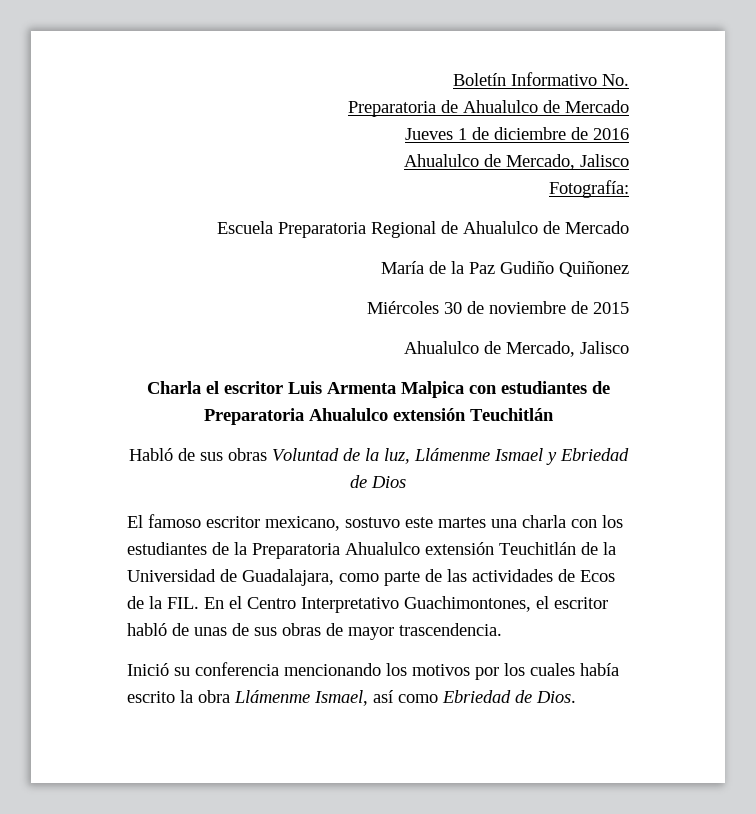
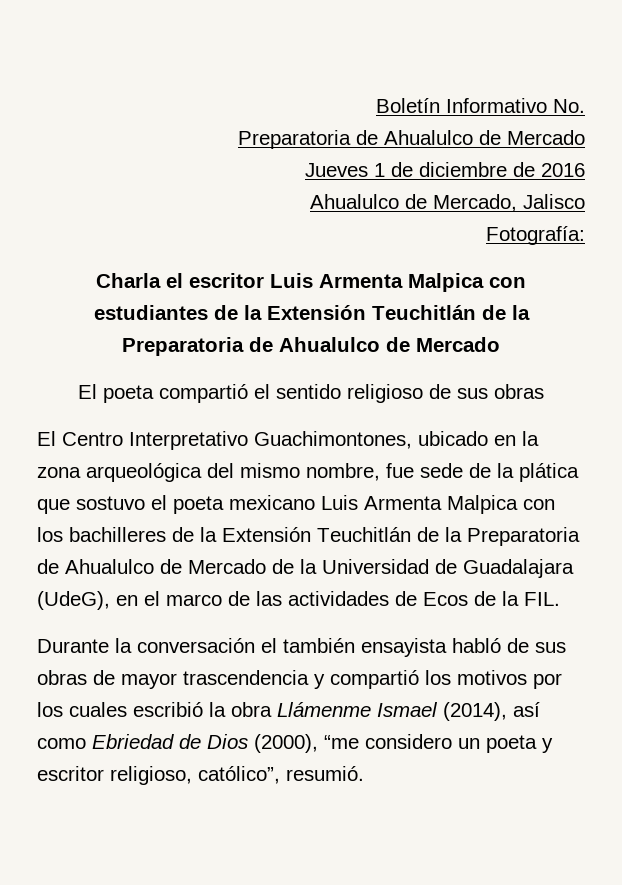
[217,221,629,238] [381,261,629,277] [367,301,629,314] [404,341,629,357] // Escuela Preparatoria Regional de Ahualulco de Mercado // María de la Paz Gudiño Quiñonez // Miércoles 30 de noviembre de 2015 // Ahualulco de Mercado, Jalisco -> (585, 235) none
[203,408,554,425] [128,448,629,465] [350,475,406,488] [127,514,623,531] [127,542,616,559] [127,569,420,586] Preparatoria Ahualulco extensión Teuchitlán // Habló de sus obras Voluntad de la luz, Llámenme Ismael y Ebriedad de Dios // El famoso escritor mexicano, sostuvo este martes una charla con los estudiantes de la Preparatoria Ahualulco extensión Teuchitlán de la Universidad de Guadalajara, como parte -> [243,305,530,320] [122,337,500,356] [78,384,544,403] [37,431,539,450] [37,463,579,482] [37,495,555,514] [37,527,580,546] [37,559,574,578] [37,591,222,610] la Extensión Teuchitlán de la Preparatoria de Ahualulco de Mercado // El poeta compartió el sentido religioso de sus obras // El Centro Interpretativo Guachimontones, ubicado en la zona arqueológica del mismo nombre, fue sede de la plática que sostuvo el poeta mexicano Luis Armenta Malpica con los bachilleres de la Extensión Teuchitlán de la Preparatoria de Ahualulco de Mercado de la Universidad de Guadalajara (UdeG), en el marco
[204,596,608,613] [127,623,502,640] [127,662,381,676] En el Centro Interpretativo Guachimontones, el escritor habló de unas de sus obras de mayor trascendencia. // Inició su conferencia mencionando -> [37,638,566,657] [37,670,419,689] // Durante la conversación el también ensayista habló de sus obras de mayor trascendencia y compartió
[580,663,619,676] [127,691,175,703] había escrito -> [133,702,203,717] escribió
[314,690,368,706] Ismael, -> [377,702,507,721] Ismael (2014),
[536,691,576,703] Dios. -> [207,734,553,753] [37,766,364,785] Dios (2000), “me considero un poeta y escritor religioso, católico”, resumió.

